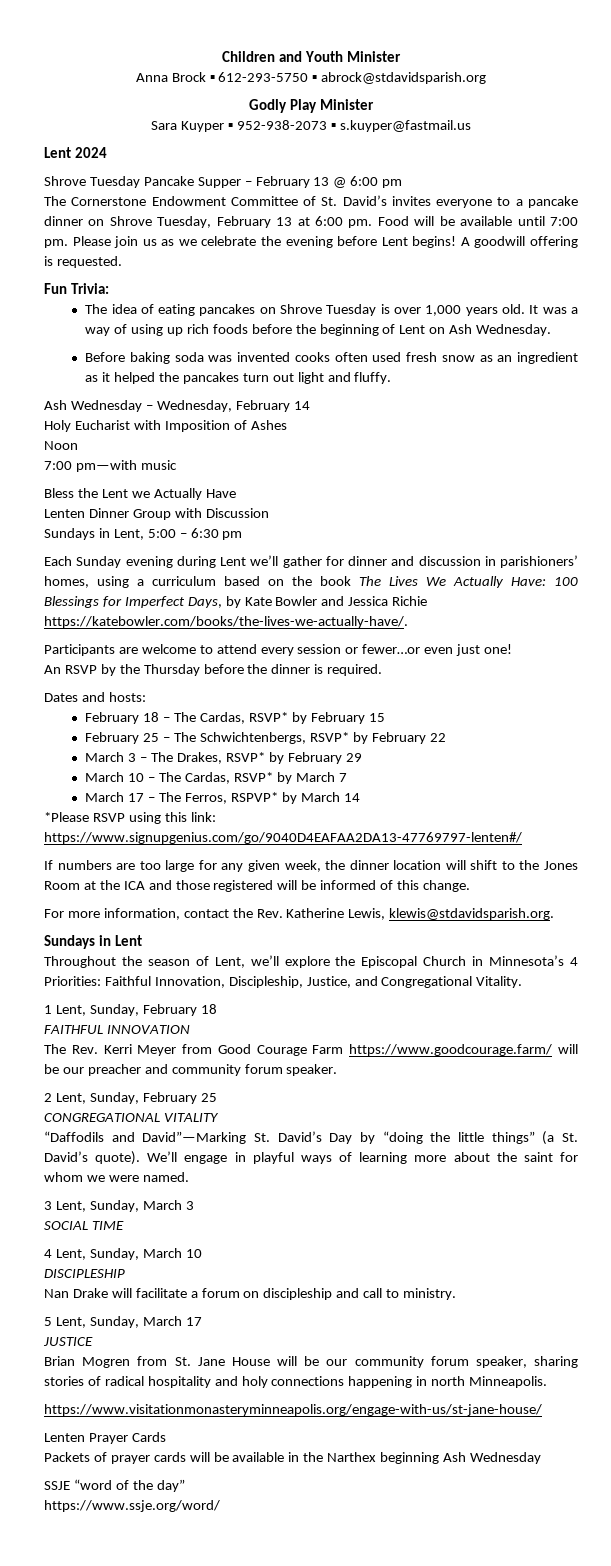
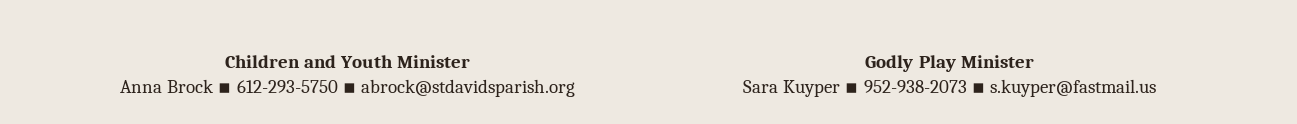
[44,147,107,158] [44,176,403,188] [44,195,578,208] [44,216,579,228] [44,236,578,248] [44,256,122,268] [44,283,109,294] [85,304,578,316] [85,324,552,336] [85,352,579,364] [85,372,392,384] [44,400,310,412] [44,420,287,432] [44,441,78,450] [44,460,177,472] [44,488,236,500] [44,508,269,520] [44,528,243,540] [44,555,578,568] [44,576,578,588] [44,596,428,608] [44,616,408,628] [44,644,513,656] [44,664,383,676] [44,692,146,702] [85,712,385,724] [85,732,446,744] [85,752,362,764] [85,772,347,784] [85,792,360,804] [44,812,216,824] [44,832,522,844] [44,860,578,872] [44,880,470,892] [44,908,555,920] [44,935,142,949] [44,955,579,968] [44,976,523,988] [44,1004,217,1016] [44,1025,190,1034] [44,1044,578,1056] [44,1064,338,1076] [44,1092,217,1104] [44,1113,219,1122] [44,1131,579,1145] [44,1151,578,1165] [44,1172,189,1182] [44,1200,194,1212] [44,1221,124,1230] [44,1248,202,1260] [44,1269,125,1278] [44,1288,457,1300] [44,1316,202,1328] [43,1337,93,1346] [44,1356,578,1368] [44,1376,548,1388] [44,1404,542,1416] [44,1432,166,1444] [44,1452,541,1464] [44,1479,185,1492] [44,1500,220,1512] // Lent 2024 // Shrove Tuesday Pancake Supper – February 13 @ 6:00 pm // The Cornerstone Endowment Committee of St. David’s invites everyone to a pancake dinner on Shrove Tuesday, February 13 at 6:00 pm. Food will be available until 7:00 pm. Please join us as we celebrate the evening before Lent begins! A goodwill offering is requested. // Fun Trivia: // The idea of eating pancakes on Shrove Tuesday is over 1,000 years old. It was a way of using up rich foods before the beginning of Lent on Ash Wednesday. // Before baking soda was invented cooks often used fresh snow as an ingredient as it helped the pancakes turn out light and fluffy. // Ash Wednesday – Wednesday, February 14 // Holy Eucharist with Imposition of Ashes // Noon // 7:00 pm—with music // Bless the Lent we Actually Have // Lenten Dinner Group with Discussion // Sundays in Lent, 5:00 – 6:30 pm // Each Sunday evening during Lent we’ll gather for dinner and discussion in parishioners’ homes, using a curriculum based on the book The Lives We Actually Have: 100 Blessings for Imperfect Days, by Kate Bowler and Jessica Richie https://katebowler.com/books/the-lives-we-actually-have/. // Participants are welcome to attend every session or fewer…or even just one! // An RSVP by the Thursday before the dinner is required. // Dates and hosts: // February 18 – The Cardas, RSVP* by February 15 // February 25 – The Schwichtenbergs, RSVP* by February 22 // March 3 – The Drakes, RSVP* by February 29 // March 10 – The Cardas, RSVP* by March 7 // March 17 – The Ferros, RSPVP* by March 14 // *Please RSVP using this link: https://www.signupgenius.com/go/9040D4EAFAA2DA13-47769797-lenten#/ // If numbers are too large for any given week, the dinner location will shift to the Jones Room at the ICA and those registered will be informed of this change. // For more information, contact the Rev. Katherine Lewis, klewis@stdavidsparish.org. // Sundays in Lent // Throughout the season of Lent, we’ll explore the Episcopal Church in Minnesota’s 4 Priorities: Faithful Innovation, Discipleship, Justice, and Congregational Vitality. // 1 Lent, Sunday, February 18 // FAITHFUL INNOVATION // The Rev. Kerri Meyer from Good Courage Farm https://www.goodcourage.farm/ will be our preacher and community forum speaker. // 2 Lent, Sunday, February 25 // CONGREGATIONAL VITALITY // “Daffodils and David”—Marking St. David’s Day by “doing the little things” (a St. David’s quote). We’ll engage in playful ways of learning more about the saint for whom we were named. // 3 Lent, Sunday, March 3 // SOCIAL TIME // 4 Lent, Sunday, March 10 // DISCIPLESHIP // Nan Drake will facilitate a forum on discipleship and call to ministry. // 5 Lent, Sunday, March 17 // JUSTICE // Brian Mogren from St. Jane House will be our community forum speaker, sharing stories of radical hospitality and holy connections happening in north Minneapolis. // https://www.visitationmonasteryminneapolis.org/engage-with-us/st-jane-house/ // Lenten Prayer Cards // Packets of prayer cards will be available in the Narthex beginning Ash Wednesday // SSJE “word of the day” // https://www.ssje.org/word/ -> (1156, 88) none

